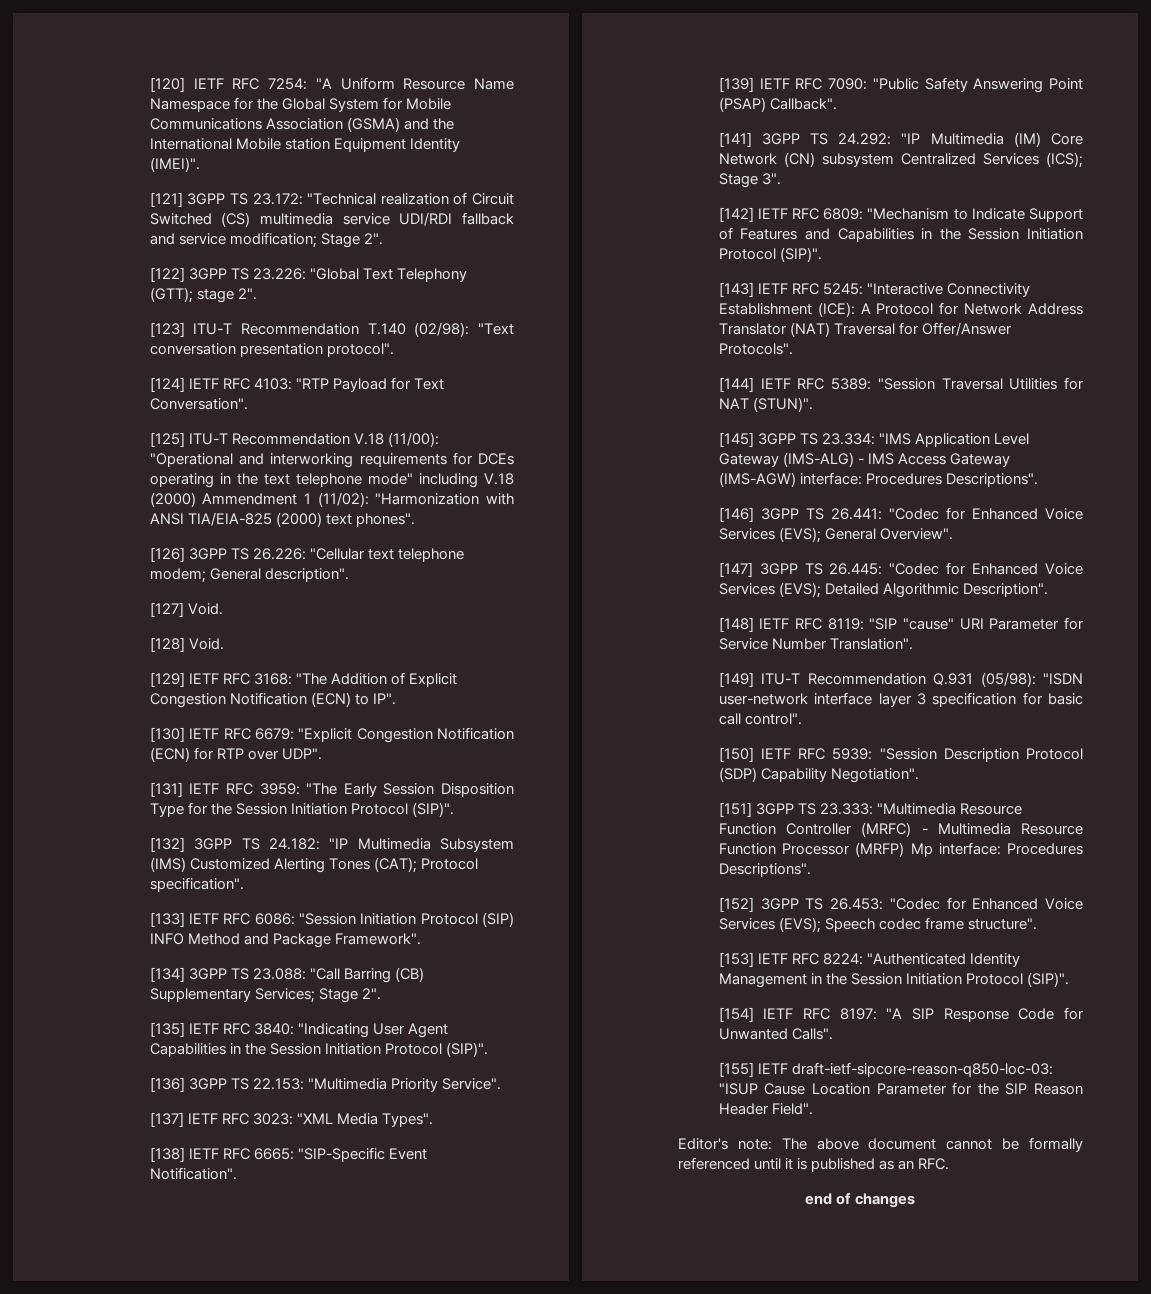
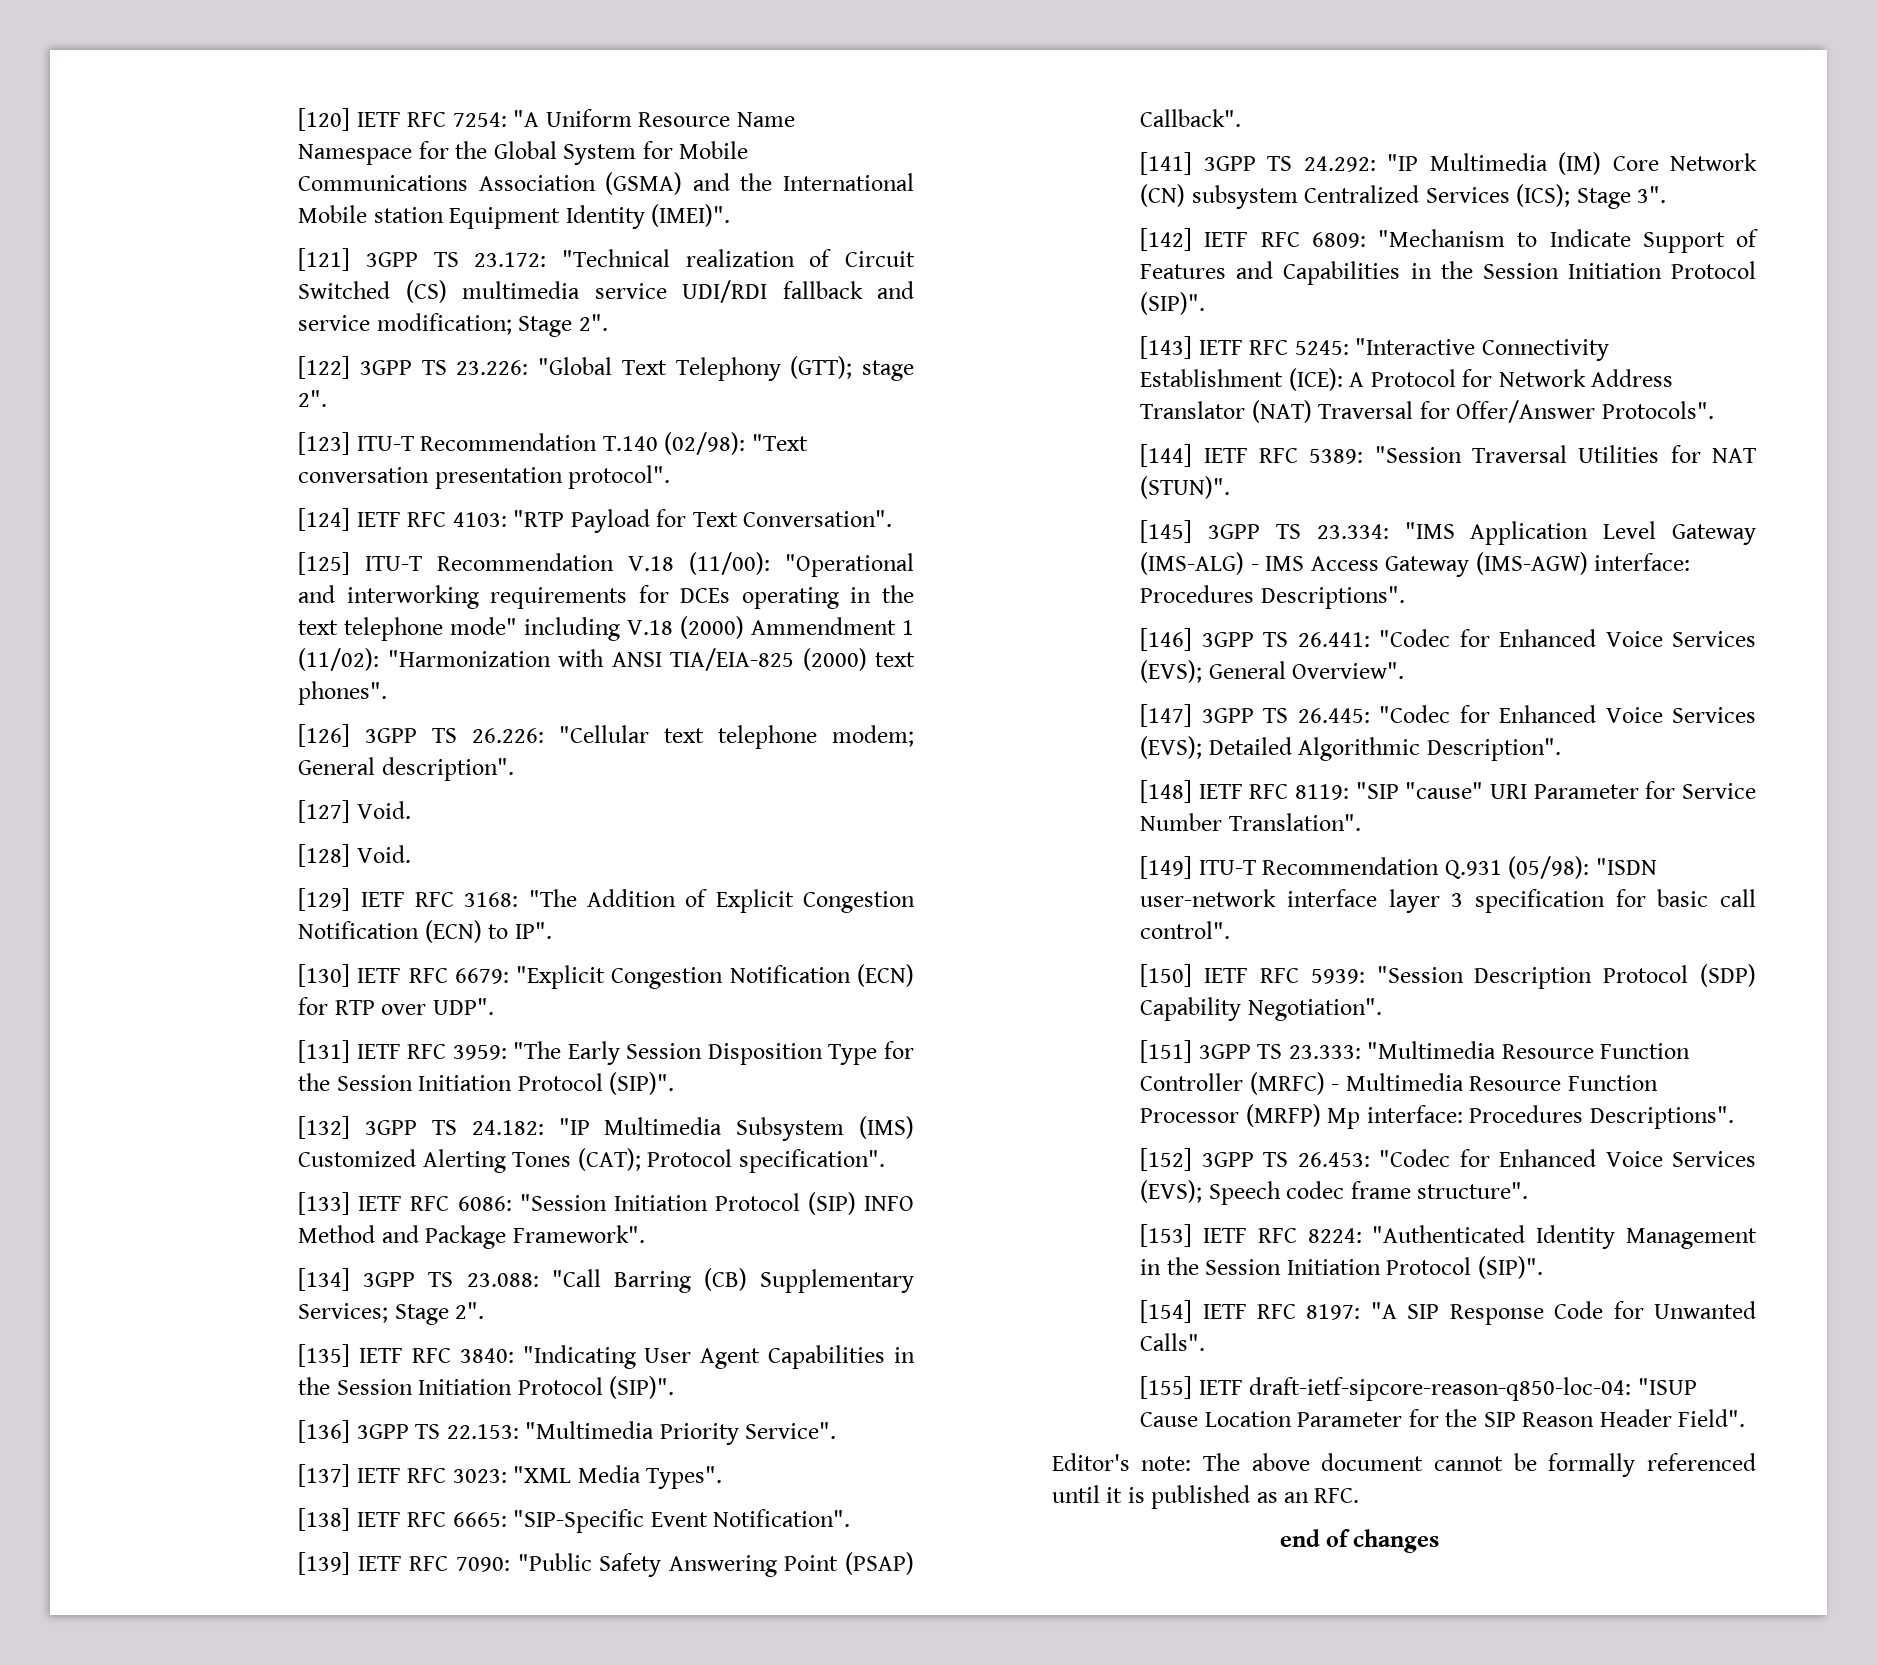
[791,1062,1053,1077] draft-ietf-sipcore-reason-q850-loc-03: -> [1249,1377,1632,1401] draft-ietf-sipcore-reason-q850-loc-04:

